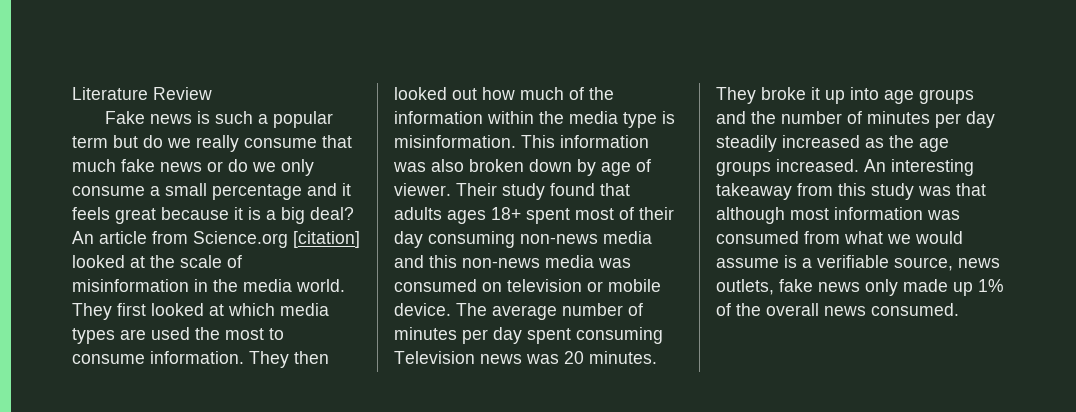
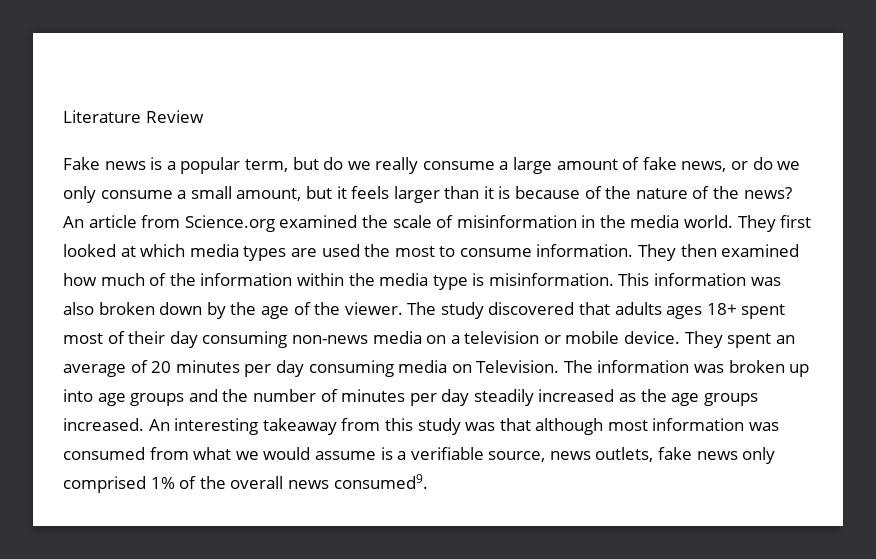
[214,111,253,124] such -> (163, 163) none
[72,136,108,148] term -> [244,159,288,172] term,
[322,135,352,148] [72,159,202,172] that much fake news -> [499,157,727,174] a large amount of fake news,
[212,183,351,200] [72,207,354,224] percentage and it feels great because it is a big deal? -> [236,186,792,203] amount, but it feels larger than it is because of the nature of the news?
[293,231,360,248] [72,255,145,268] [citation] looked at -> [279,215,358,228] examined
[394,87,477,100] looked out -> [721,244,800,257] examined
(596, 167) none -> [230,302,257,315] the
[394,183,595,200] viewer. Their study found -> [314,302,575,319] the viewer. The study discovered
[394,255,631,268] [394,279,661,292] [394,303,643,320] [394,327,663,344] [394,351,657,364] [716,87,820,104] and this non-news media was consumed on television or mobile device. The average number of minutes per day spent consuming Television news was 20 minutes. They broke it -> [426,331,795,348] [63,360,785,377] on a television or mobile device. They spent an average of 20 minutes per day consuming media on Television. The information was broken
[903,279,973,296] made up -> [63,476,146,493] comprised
[871,303,959,316] consumed. -> [333,474,428,489] consumed9.

